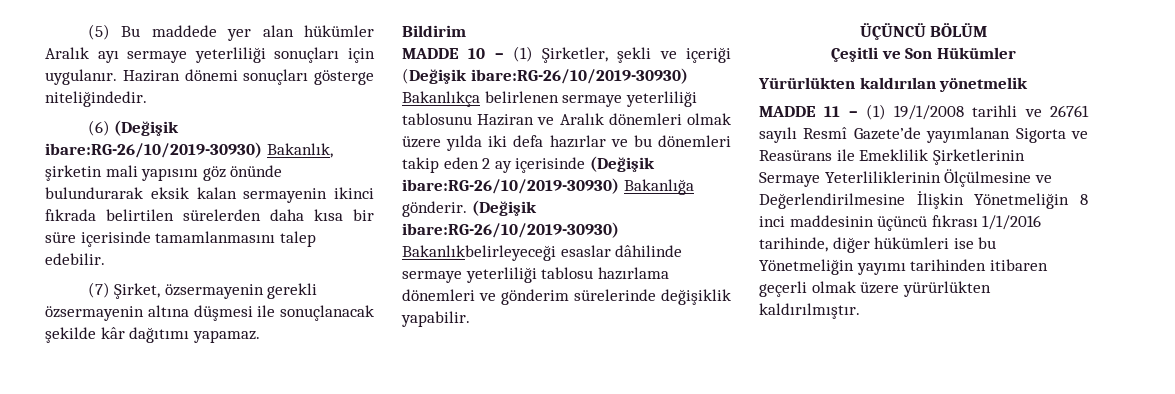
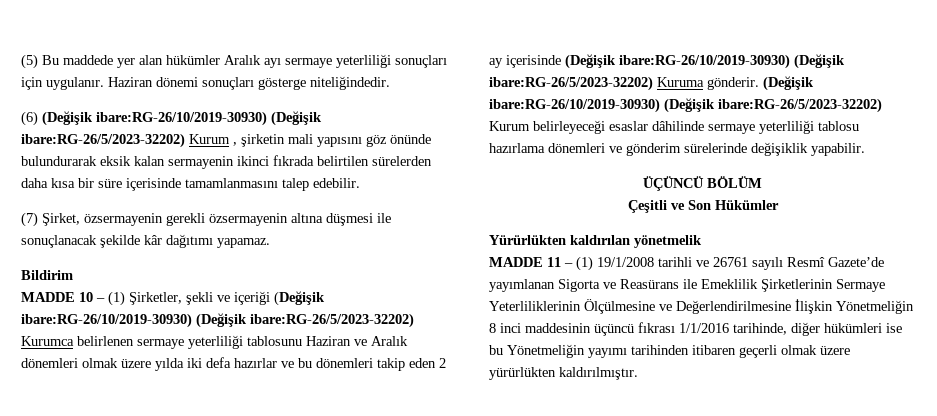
[266,143,333,158] Bakanlık, -> [271,111,322,126] [21,133,237,148] (Değişik ibare:RG-26/5/2023-32202) Kurum ,
[402,91,480,107] Bakanlıkça -> [196,313,414,328] [21,336,74,346] (Değişik ibare:RG-26/5/2023-32202) Kurumca
[623,179,694,195] [402,200,537,217] [402,222,619,238] [402,245,556,261] Bakanlığa gönderir. (Değişik ibare:RG-26/10/2019-30930) Bakanlıkbelirleyeceği -> [794,54,845,69] [489,76,814,91] [489,98,882,113] [489,120,605,134] (Değişik ibare:RG-26/5/2023-32202) Kuruma gönderir. (Değişik ibare:RG-26/10/2019-30930) (Değişik ibare:RG-26/5/2023-32202) Kurum belirleyeceği

